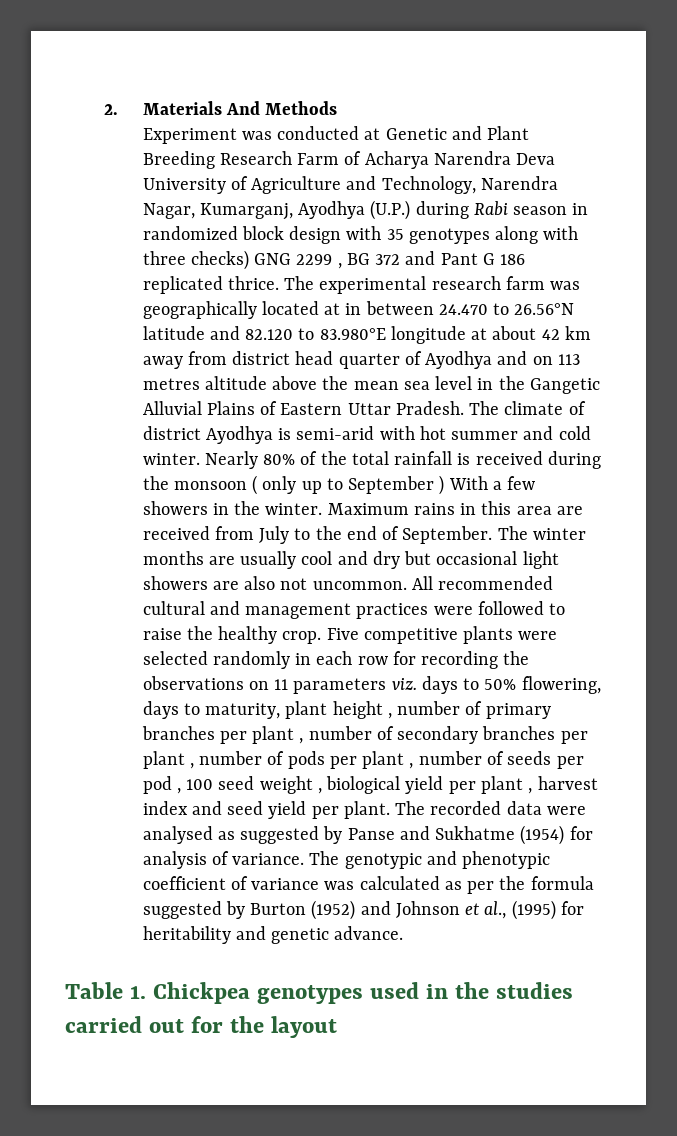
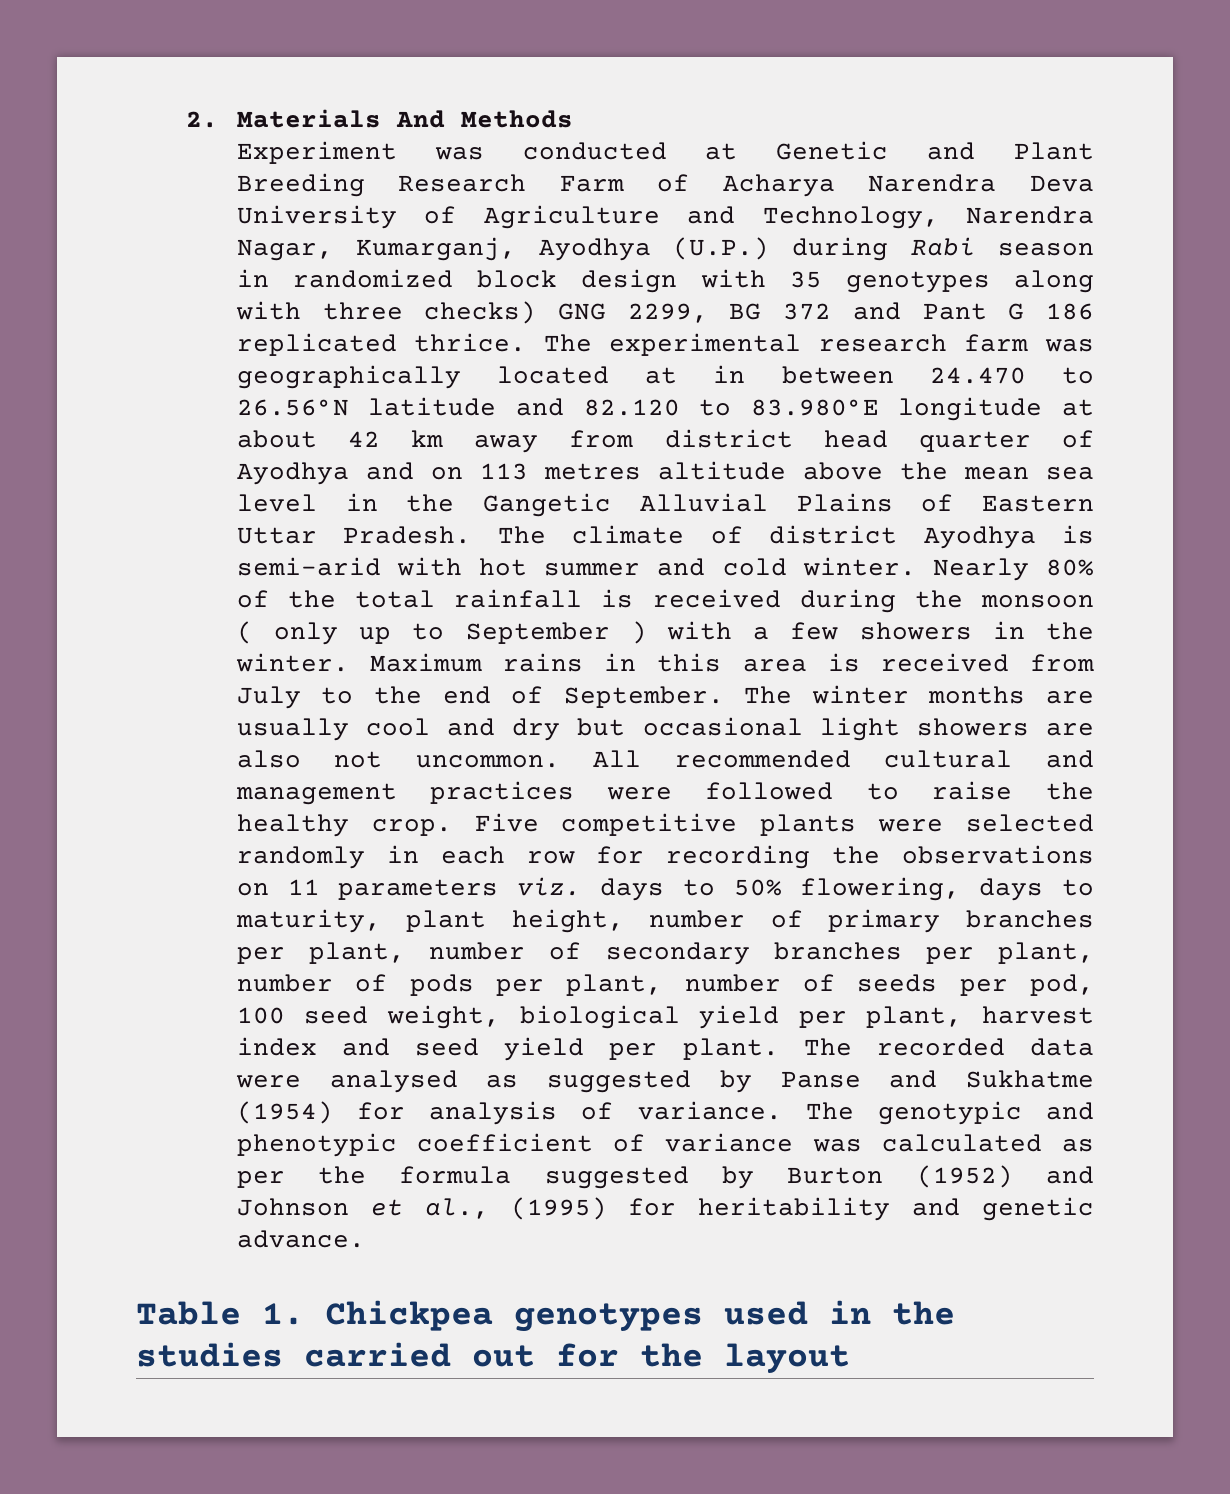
[296,254,342,269] 2299 , -> [627,303,708,323] 2299,
[448,476,488,490] With -> [667,621,733,640] with
[556,506,583,515] are -> [827,653,860,672] is
[332,701,392,719] height , -> [511,909,624,933] height,
[252,726,304,744] plant , -> [309,942,406,964] plant,
[142,751,194,769] plant , -> [998,942,1094,964] plant,
[362,751,414,769] plant , -> [566,974,663,996] plant,
[142,776,322,794] pod , 100 seed weight , -> [1030,974,1094,996] [236,1005,501,1029] pod, 100 seed weight,
[480,776,533,794] plant , -> [866,1006,963,1028] plant,

